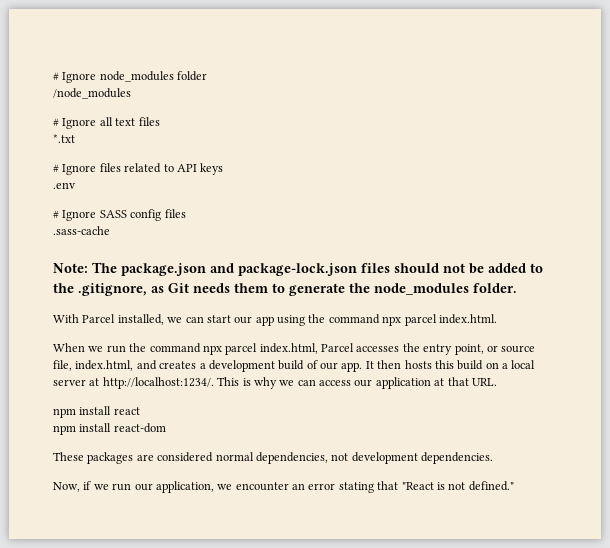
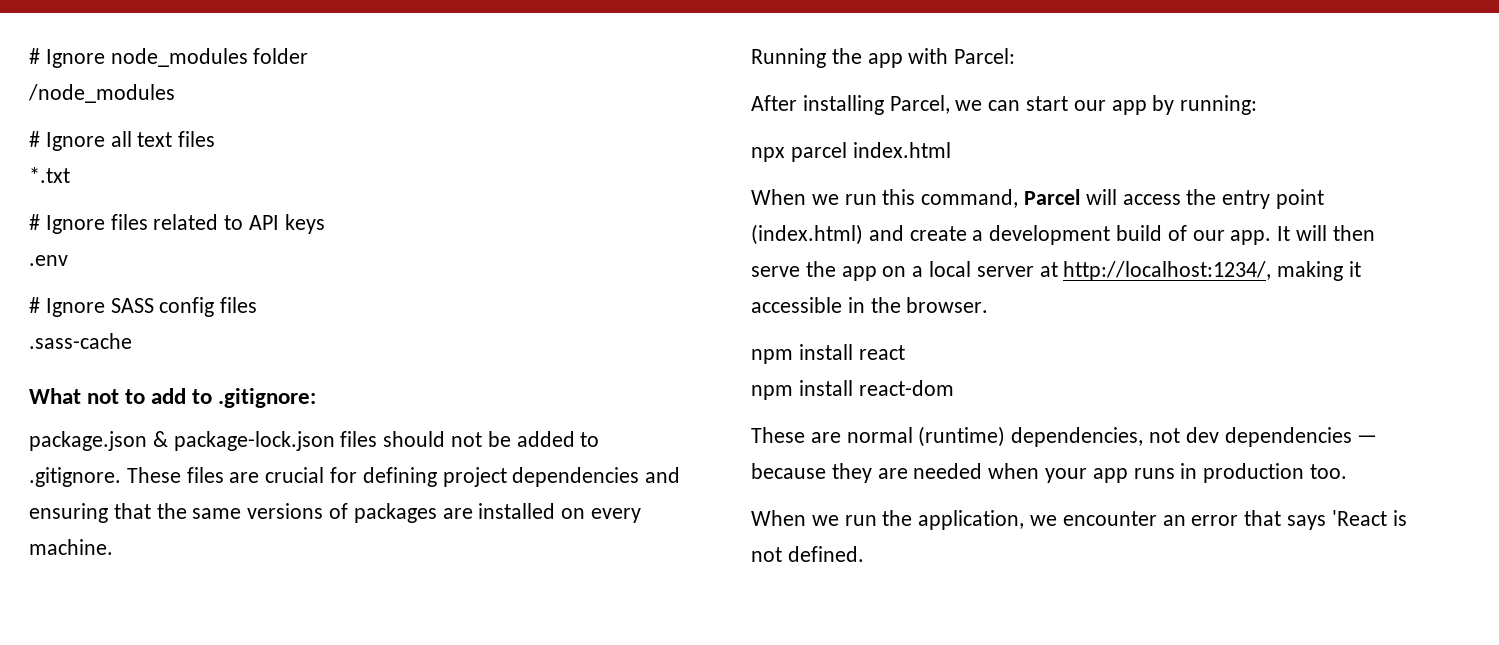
[53,262,234,276] Note: The package.json and -> [29,388,317,408] [29,431,168,451] What not to add to .gitignore: // package.json &
[53,283,517,296] [53,314,164,325] the .gitignore, as Git needs them to generate the node_modules folder. // With Parcel installed, -> [29,467,681,487] [29,503,642,523] [29,539,113,555] [751,48,1016,68] [751,95,950,115] .gitignore. These files are crucial for defining project dependencies and ensuring that the same versions of packages are installed on every machine. // Running the app with Parcel: // After installing Parcel,
[277,314,497,326] [53,343,536,355] [53,360,197,371] using the command npx parcel index.html. // When we run the command npx parcel index.html, Parcel accesses the entry point, or source file, index.html, and creates -> [1152,95,1258,115] [751,142,951,162] [751,189,1325,209] [751,224,967,245] by running: // npx parcel index.html // When we run this command, Parcel will access the entry point (index.html) and create
[377,360,484,370] then hosts this build -> [1296,225,1375,241] [751,261,877,281] will then serve the app
[102,377,497,389] http://localhost:1234/. This is why we can access our application at that URL. -> [1063,261,1362,281] [751,297,989,313] http://localhost:1234/, making it accessible in the browser.
[87,452,493,464] [53,481,153,492] packages are considered normal dependencies, not development dependencies. // Now, if we run our -> [810,426,1378,447] [751,463,1348,483] [751,510,913,526] are normal (runtime) dependencies, not dev dependencies — because they are needed when your app runs in production too. // When we run the
[338,481,434,493] stating that "React -> [1244,510,1387,530] that says 'React
[468,481,514,491] defined." -> [787,546,864,562] defined.

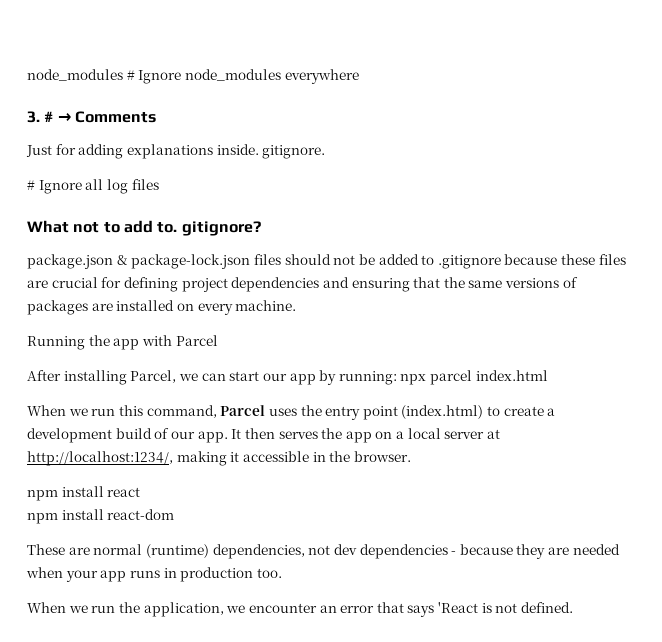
(29, 56) none -> [27,69,123,81] node_modules
[253,48,309,64] [28,84,175,103] folder // /node_modules -> [284,69,359,84] [27,111,156,123] [26,144,326,159] everywhere // 3. # → Comments // Just for adding explanations inside. gitignore.
[137,131,216,147] [29,167,70,183] [29,214,325,234] [29,255,68,266] [29,297,258,317] [29,333,132,349] text files // *.txt // # Ignore files related to API keys // .env // # Ignore SASS config files // .sass-cache -> [106,179,159,194] log files
[192,388,317,408] to .gitignore: -> [157,221,261,236] to. gitignore?
[29,467,181,487] .gitignore. These -> [437,254,596,269] .gitignore because these
[954,48,1016,64] Parcel: -> [175,335,218,346] Parcel
(1258, 105) // -> (397, 378) none
[1085,189,1181,205] will access -> [268,408,297,416] uses
[868,225,904,241] and -> [487,406,501,416] to
[1296,225,1375,241] [751,266,800,277] will then serve -> [244,428,318,439] then serves
[1357,435,1378,443] — -> [451,551,457,555] -

